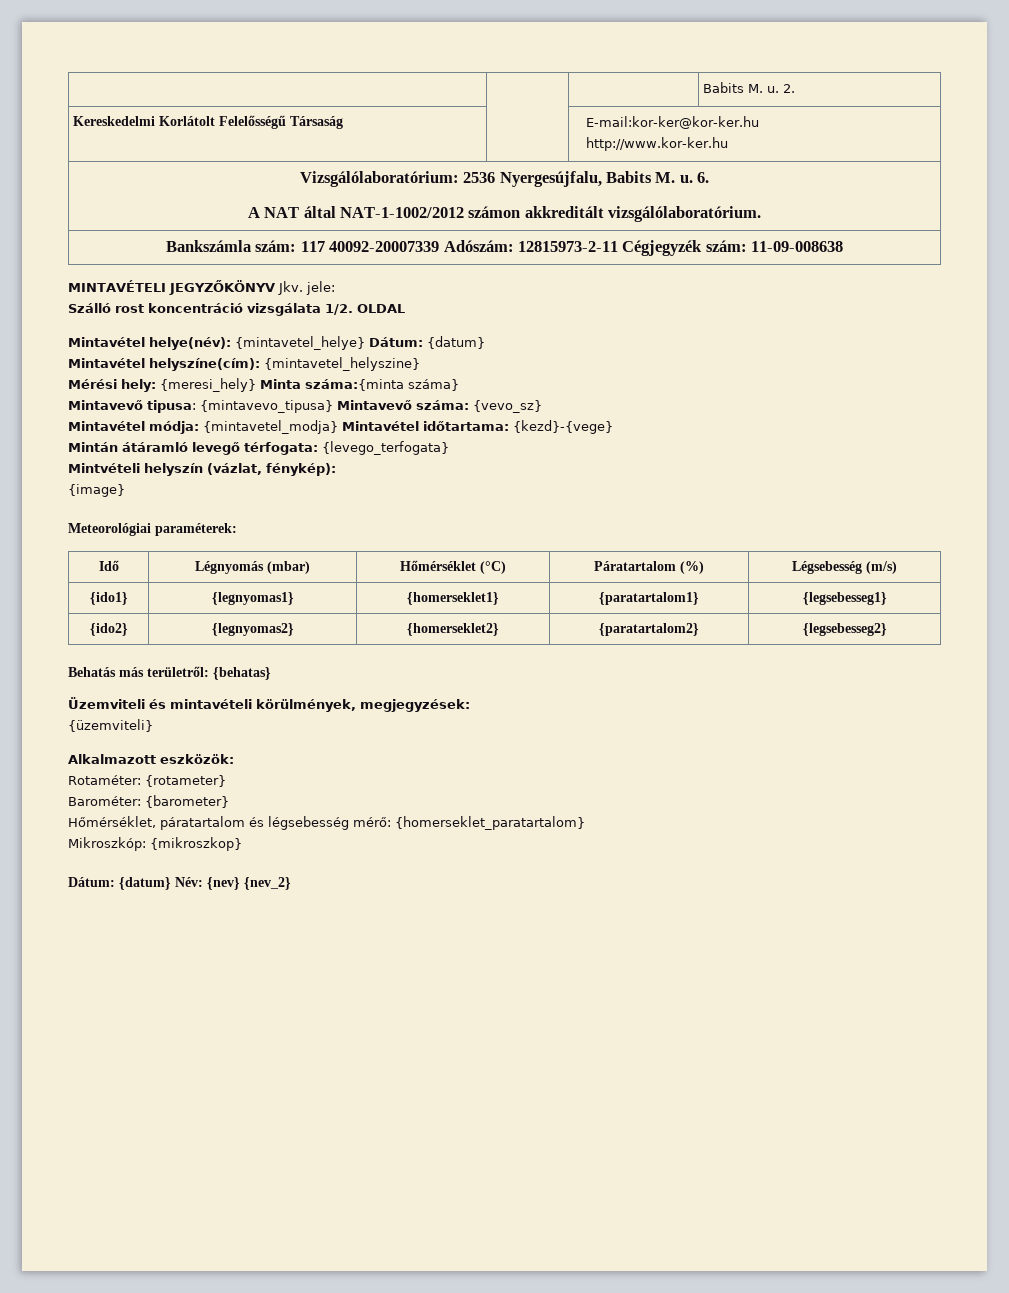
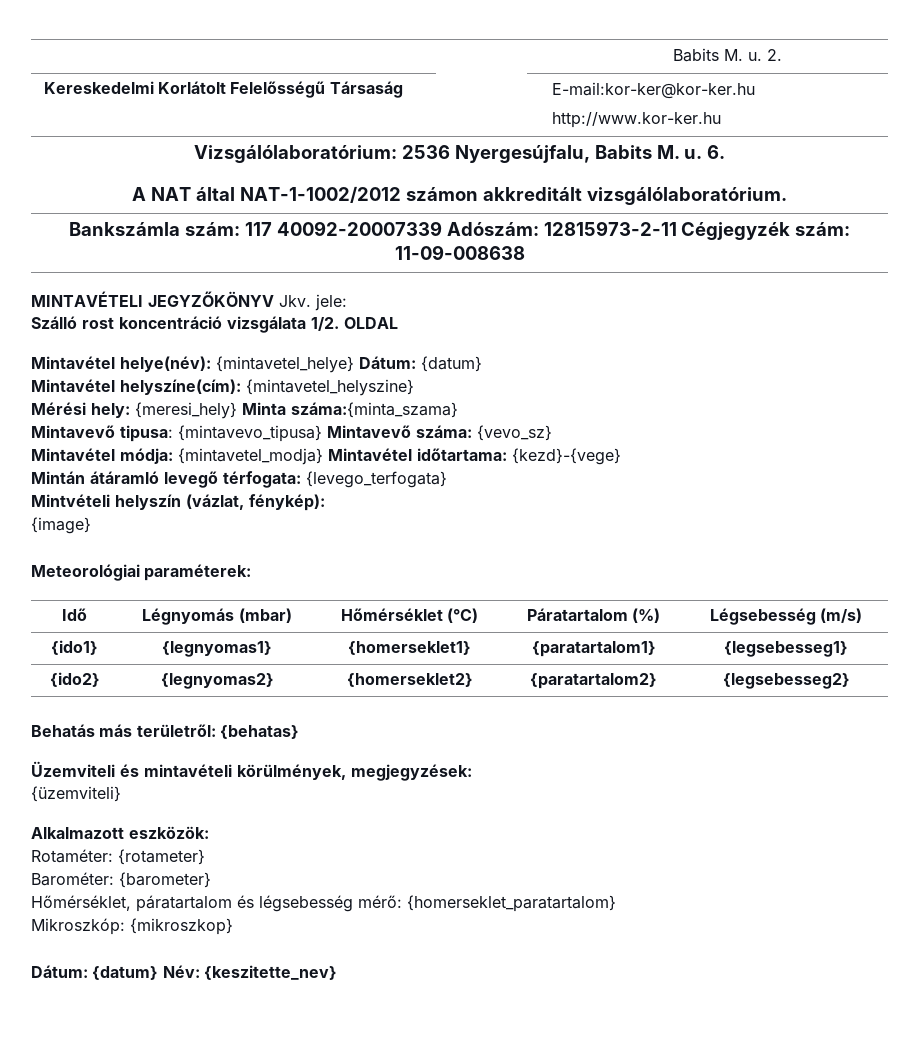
[305,379,459,391] száma:{minta száma} -> [291,402,458,418] száma:{minta_szama}
[207,877,291,890] {nev} {nev_2} -> [203,965,337,980] {keszitette_nev}

